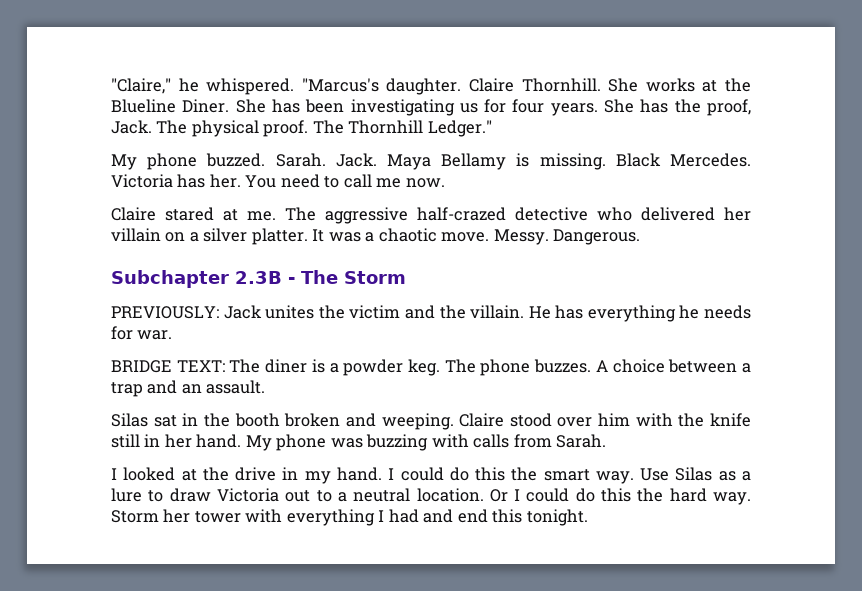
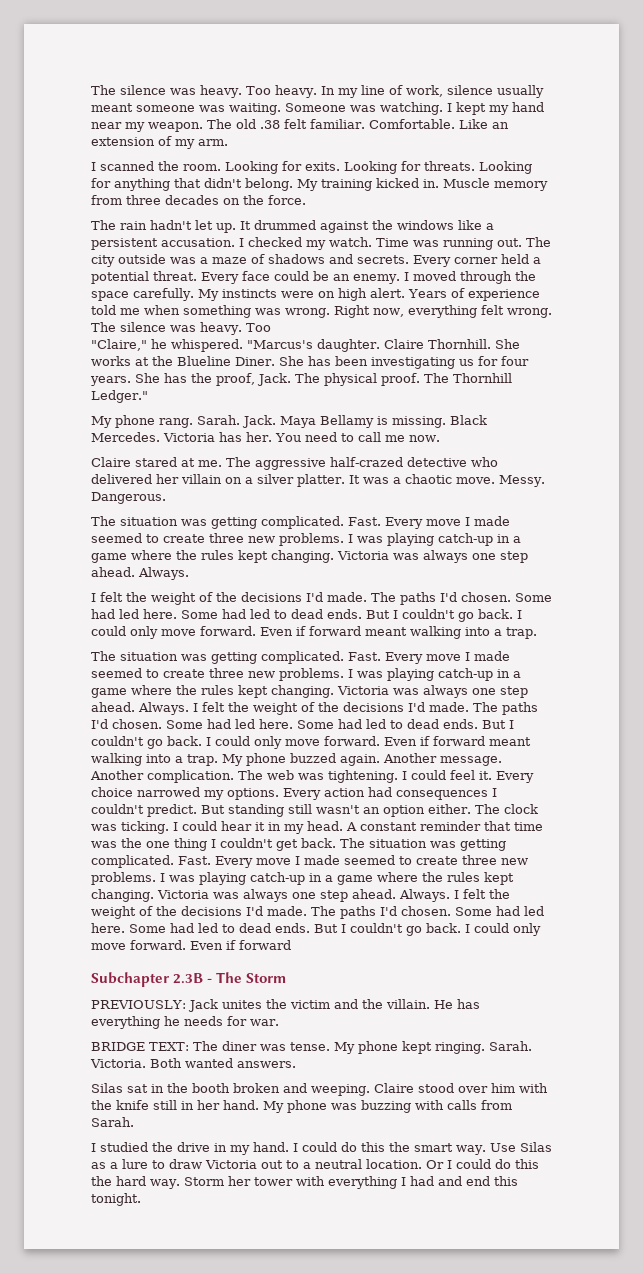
(111, 86) none -> [91,85,544,98] [91,102,544,115] [91,119,509,132] [91,136,228,149] [91,161,532,174] [91,178,548,191] [91,195,306,205] [91,220,494,233] [91,237,551,250] [91,254,541,267] [91,271,536,284] [91,288,540,301] [91,305,552,318] [91,322,271,335] The silence was heavy. Too heavy. In my line of work, silence usually meant someone was waiting. Someone was watching. I kept my hand near my weapon. The old .38 felt familiar. Comfortable. Like an extension of my arm. // I scanned the room. Looking for exits. Looking for threats. Looking for anything that didn't belong. My training kicked in. Muscle memory from three decades on the force. // The rain hadn't let up. It drummed against the windows like a persistent accusation. I checked my watch. Time was running out. The city outside was a maze of shadows and secrets. Every corner held a potential threat. Every face could be an enemy. I moved through the space carefully. My instincts were on high alert. Years of experience told me when something was wrong. Right now, everything felt wrong. The silence was heavy. Too //
[206,153,266,167] buzzed. -> [159,418,193,428] rang.
(641, 237) none -> [91,516,510,529] [91,533,521,546] [91,550,528,563] [91,567,189,580] [91,592,552,605] [91,609,522,622] [91,626,537,639] [91,651,510,664] [91,668,521,681] [91,685,528,698] [91,702,538,715] [91,719,514,729] [91,736,531,749] [91,753,502,766] [90,770,534,783] [91,787,497,800] [91,804,538,817] [91,821,543,834] [91,838,506,851] [91,855,528,868] [91,872,514,885] [91,889,510,902] [91,906,544,919] [91,923,541,936] [91,940,291,950] // The situation was getting complicated. Fast. Every move I made seemed to create three new problems. I was playing catch-up in a game where the rules kept changing. Victoria was always one step ahead. Always. // I felt the weight of the decisions I'd made. The paths I'd chosen. Some had led here. Some had led to dead ends. But I couldn't go back. I could only move forward. Even if forward meant walking into a trap. // The situation was getting complicated. Fast. Every move I made seemed to create three new problems. I was playing catch-up in a game where the rules kept changing. Victoria was always one step ahead. Always. I felt the weight of the decisions I'd made. The paths I'd chosen. Some had led here. Some had led to dead ends. But I couldn't go back. I could only move forward. Even if forward meant walking into a trap. My phone buzzed again. Another message. Another complication. The web was tightening. I could feel it. Every choice narrowed my options. Every action had consequences I couldn't predict. But standing still wasn't an option either. The clock was ticking. I could hear it in my head. A constant reminder that time was the one thing I couldn't get back. The situation was getting complicated. Fast. Every move I made seemed to create three new problems. I was playing catch-up in a game where the rules kept changing. Victoria was always one step ahead. Always. I felt the weight of the decisions I'd made. The paths I'd chosen. Some had led here. Some had led to dead ends. But I couldn't go back. I could only move forward. Even if forward
[311,359,751,376] [111,380,266,397] is a powder keg. The phone buzzes. A choice between a trap and an assault. -> [260,1041,532,1054] [90,1058,296,1068] was tense. My phone kept ringing. Sarah. Victoria. Both wanted answers.
[123,467,197,481] looked at -> [100,1142,148,1152] studied

